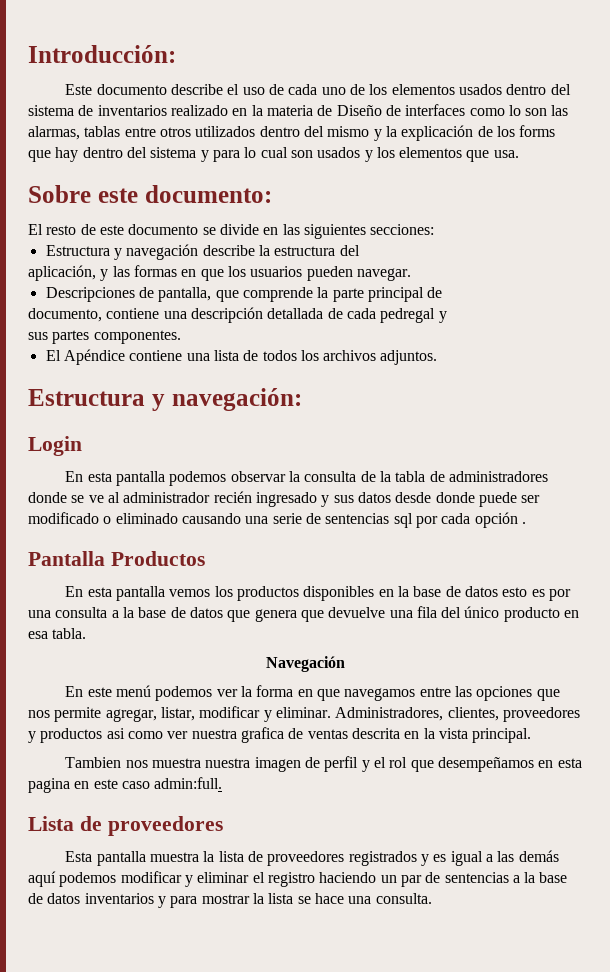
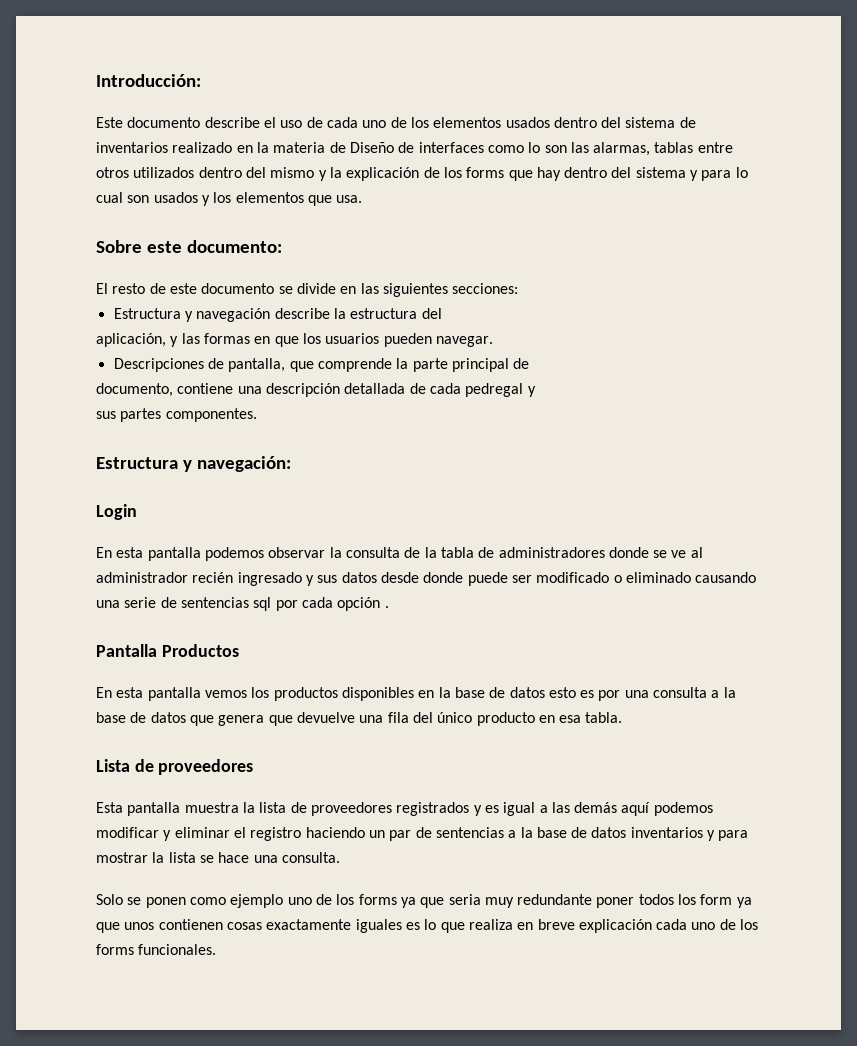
[45,349,438,365] // El Apéndice contiene una lista de todos los archivos adjuntos. -> (257, 415) none
[265,656,345,672] [65,685,560,701] [28,706,580,722] [28,727,532,743] [65,756,582,772] [28,777,223,793] // Navegación // En este menú podemos ver la forma en que navegamos entre las opciones que nos permite agregar, listar, modificar y eliminar. Administradores, clientes, proveedores y productos asi como ver nuestra grafica de ventas descrita en la vista principal. // Tambien nos muestra nuestra imagen de perfil y el rol que desempeñamos en esta pagina en este caso admin:full. -> (623, 717) none
(432, 898) none -> [96,894,752,908] [96,919,759,933] [96,944,217,955] // Solo se ponen como ejemplo uno de los forms ya que seria muy redundante poner todos los form ya que unos contienen cosas exactamente iguales es lo que realiza en breve explicación cada uno de los forms funcionales.

